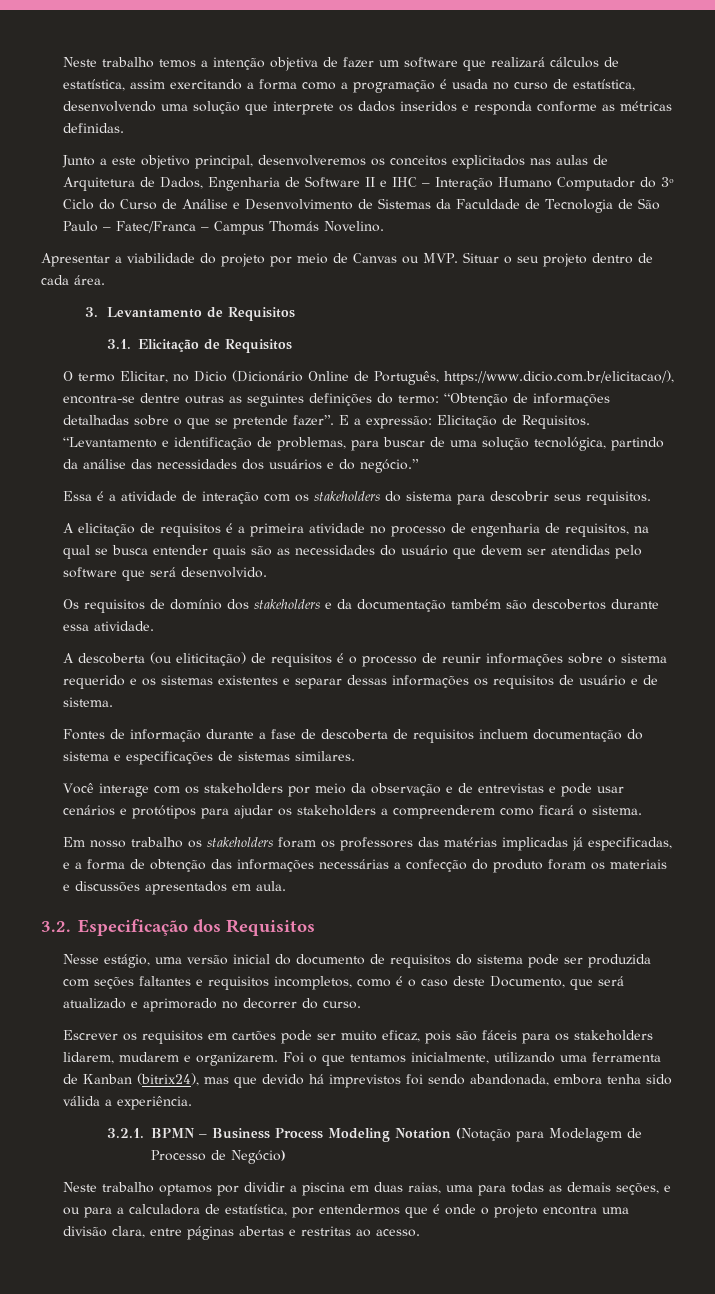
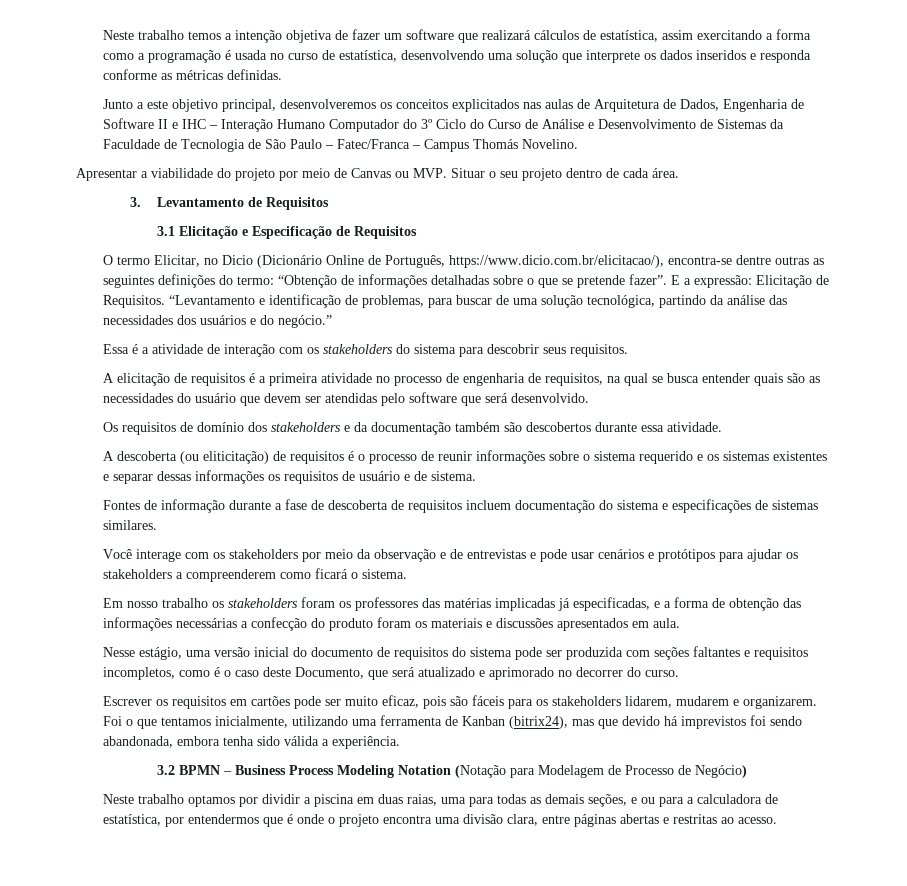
[106,339,199,352] 3.1. Elicitação -> [157,226,333,239] 3.1 Elicitação e Especificação
[41,919,315,936] // 3.2. Especificação dos Requisitos -> (681, 623) none
[106,1128,144,1138] 3.2.1. -> [157,765,176,775] 3.2

